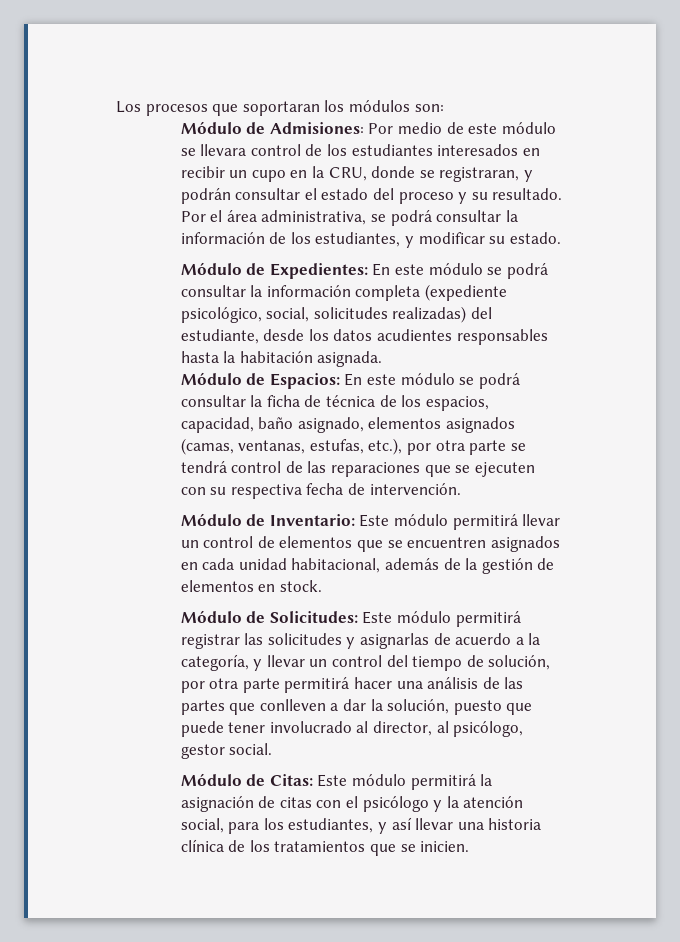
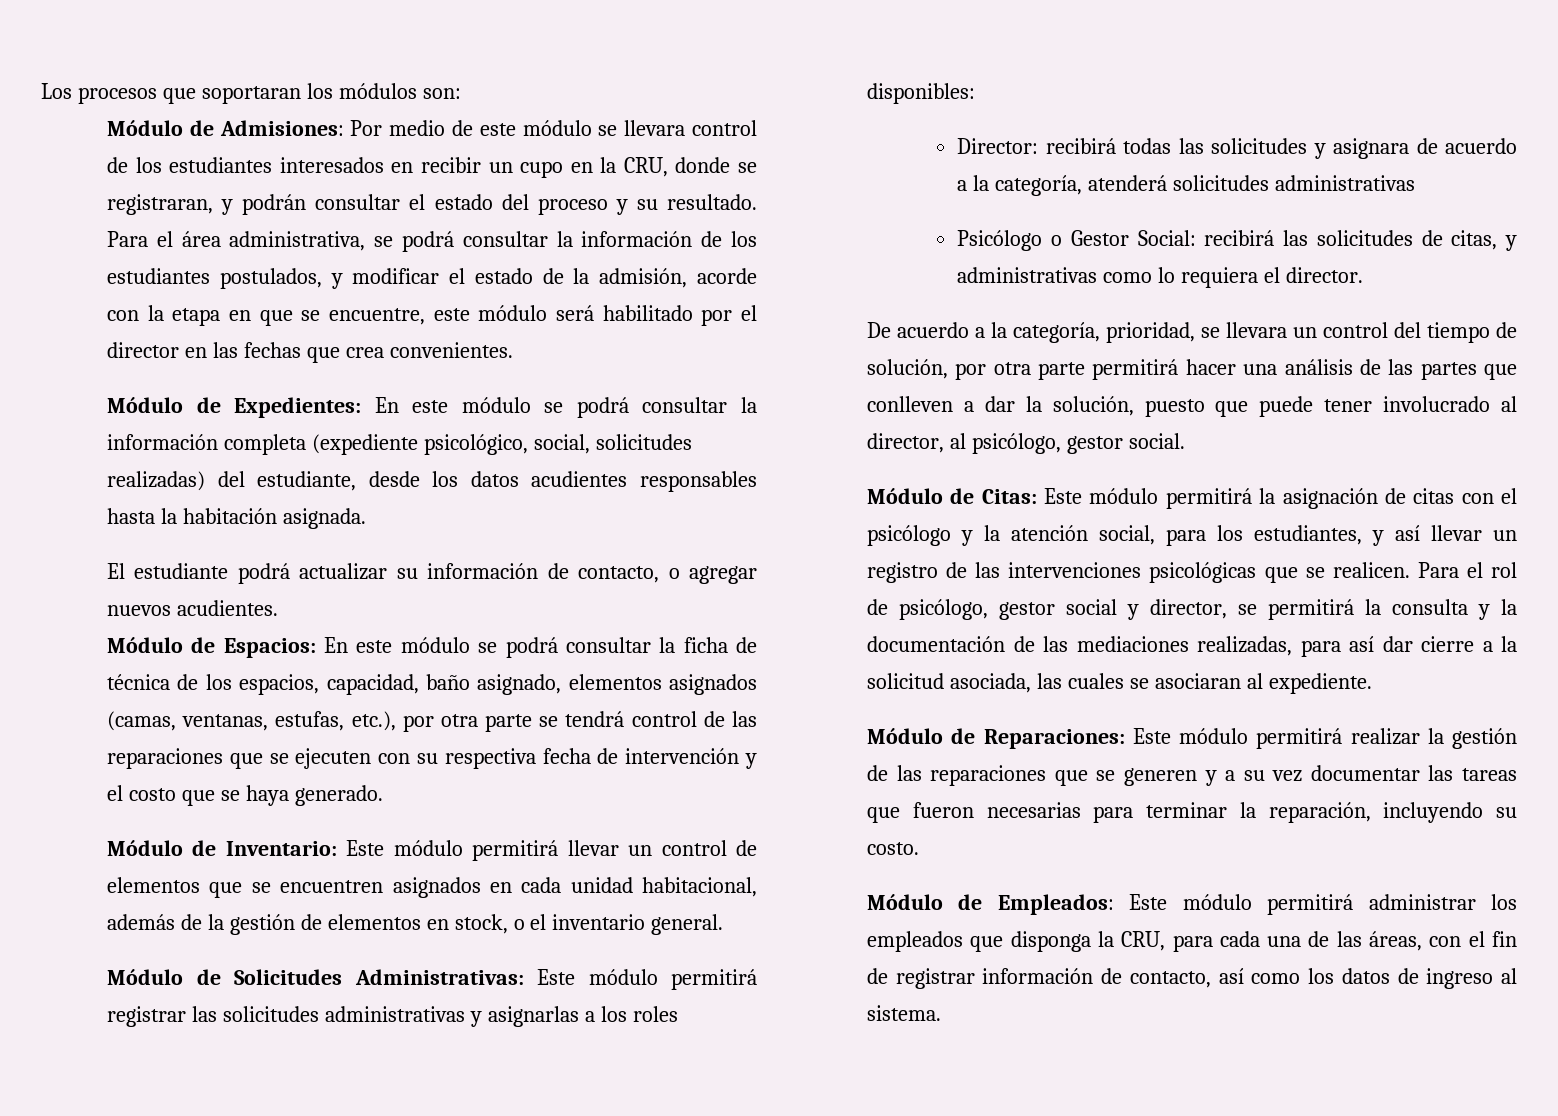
[180,211,206,222] Por -> [107,231,149,247] Para
[315,232,561,248] estudiantes, y modificar su estado. -> [107,268,757,289] [107,305,758,326] [107,342,513,363] estudiantes postulados, y modificar el estado de la admisión, acorde con la etapa en que se encuentre, este módulo será habilitado por el director en las fechas que crea convenientes.
(383, 359) none -> [107,563,757,584] [107,600,278,616] // El estudiante podrá actualizar su información de contacto, o agregar nuevos acudientes.
[369,483,461,495] intervención. -> [625,748,757,769] [107,785,383,806] intervención y el costo que se haya generado.
[279,580,322,592] [180,610,358,623] stock. // Módulo de Solicitudes: -> [454,914,724,935] [107,969,524,985] stock, o el inventario general. // Módulo de Solicitudes Administrativas:
(342, 639) none -> [324,1006,465,1022] administrativas
(430, 641) none -> [584,1006,678,1022] [867,83,976,104] [957,138,1410,159] a los roles disponibles: // Director: recibirá todas las solicitudes y asignara
[253,655,305,671] y llevar -> [1088,175,1415,191] [957,230,1517,251] [957,267,1363,288] [867,322,1288,343] atenderá solicitudes administrativas // Psicólogo o Gestor Social: recibirá las solicitudes de citas, y administrativas como lo requiera el director. // De acuerdo a la categoría, prioridad, se llevara
[457,818,542,830] [180,839,470,856] una historia clínica de los tratamientos que se inicien. -> [1492,530,1517,541] [867,562,1517,583] [867,599,1517,620] [867,636,1517,657] [867,673,1372,694] [867,728,1517,749] [867,765,1517,786] [867,802,1517,823] [867,842,920,855] [867,894,1517,915] [867,931,1517,952] [867,968,1517,989] [867,1005,942,1021] un registro de las intervenciones psicológicas que se realicen. Para el rol de psicólogo, gestor social y director, se permitirá la consulta y la documentación de las mediaciones realizadas, para así dar cierre a la solicitud asociada, las cuales se asociaran al expediente. // Módulo de Reparaciones: Este módulo permitirá realizar la gestión de las reparaciones que se generen y a su vez documentar las tareas que fueron necesarias para terminar la reparación, incluyendo su costo. // Módulo de Empleados: Este módulo permitirá administrar los empleados que disponga la CRU, para cada una de las áreas, con el fin de registrar información de contacto, así como los datos de ingreso al sistema.

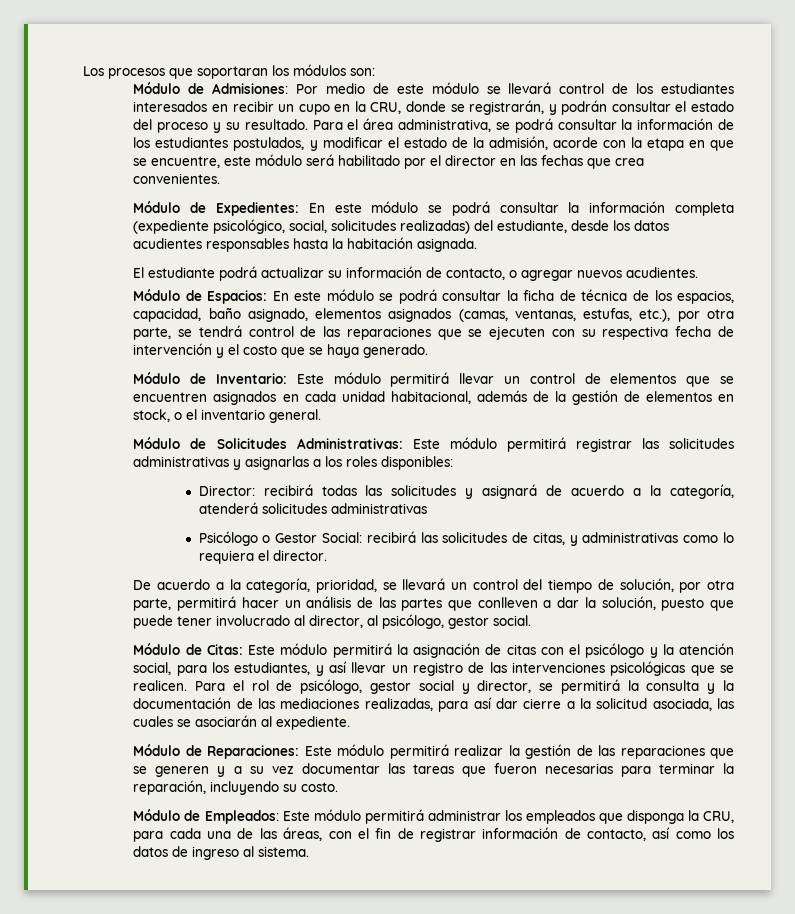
[624,120,686,136] llevara -> [508,82,552,94] llevará
[107,194,214,215] registraran, -> [469,100,545,115] registrarán,
[485,714,533,732] parte -> [133,327,172,340] parte,
[1333,138,1410,159] asignara -> [482,484,538,499] asignará
[1226,322,1288,338] llevara -> [402,578,446,590] llevará
[1038,362,1086,380] parte -> [133,598,172,611] parte,
[1243,364,1278,375] una -> [284,600,301,608] un
[1154,673,1241,689] asociaran -> [195,715,258,727] asociarán

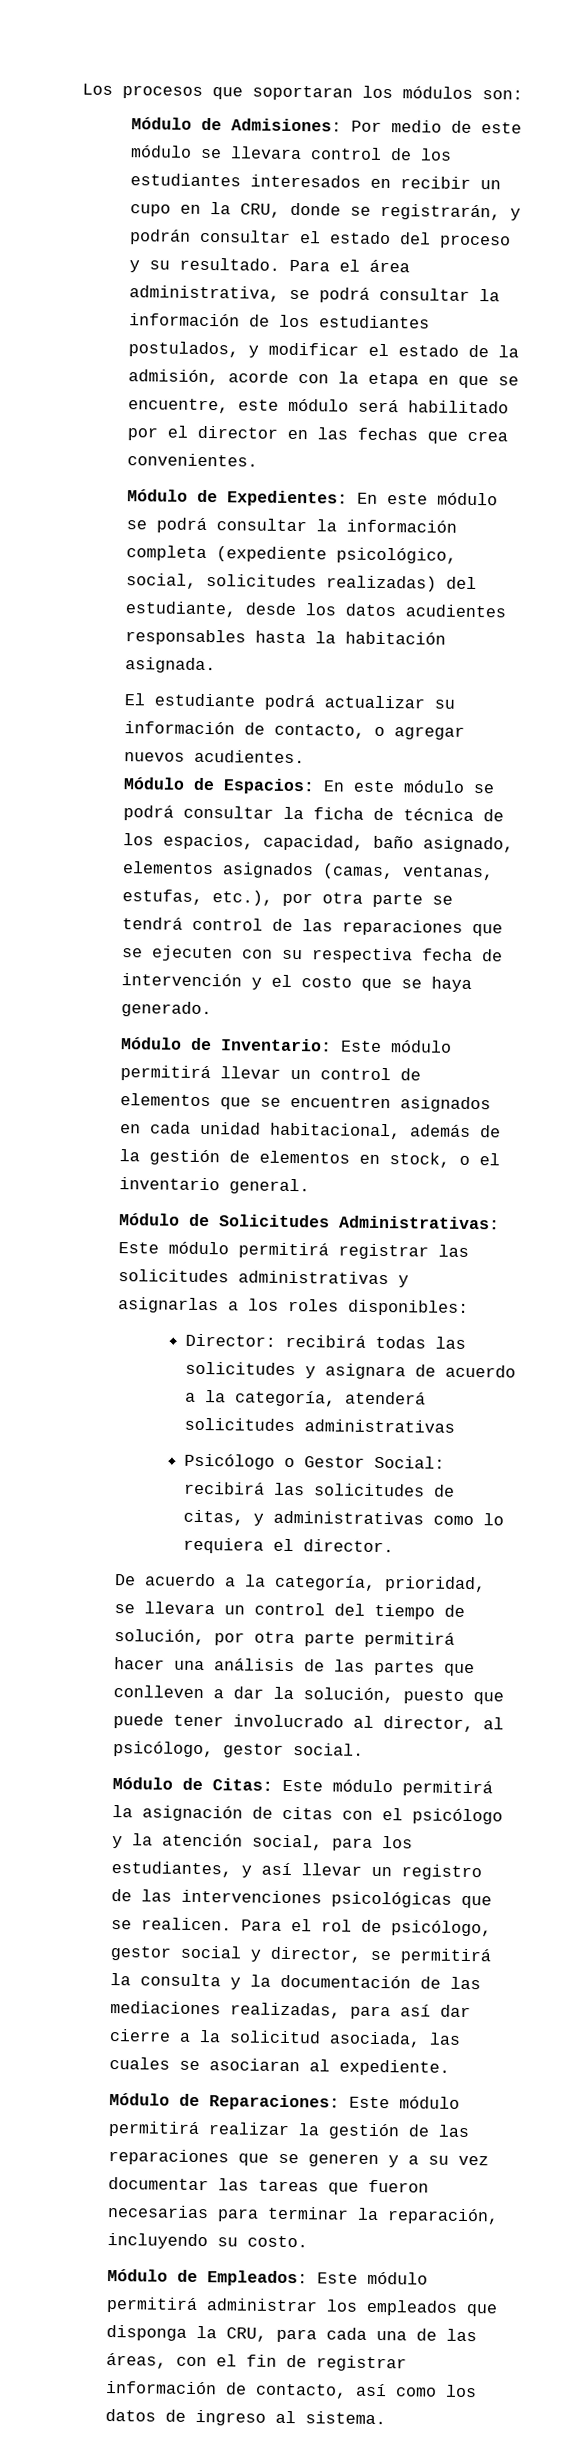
[508,82,552,94] llevará -> [230,146,303,160] llevara
[133,327,172,340] parte, -> [372,892,424,908] parte
[482,484,538,499] asignará -> [324,1363,406,1380] asignara
[402,578,446,590] llevará -> [144,1601,216,1615] llevara
[133,598,172,611] parte, -> [304,1632,356,1647] parte
[284,600,301,608] un -> [174,1660,206,1671] una
[195,715,258,727] asociarán -> [209,2058,301,2072] asociaran

